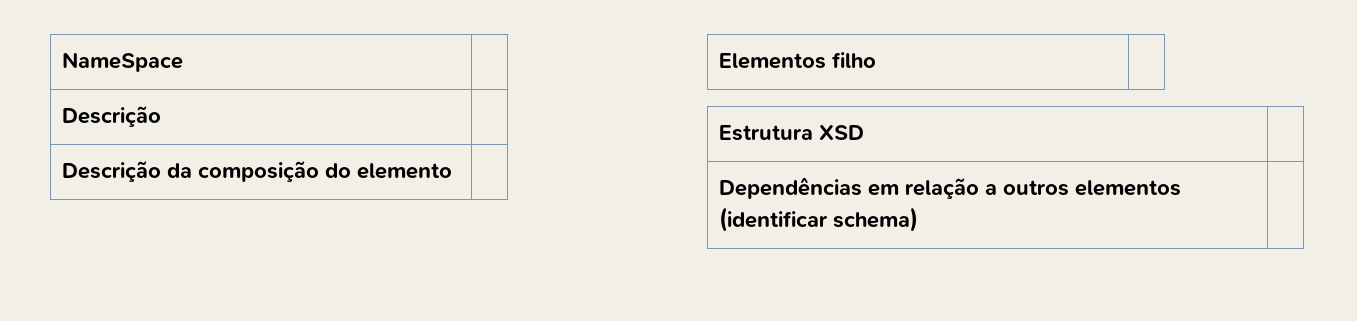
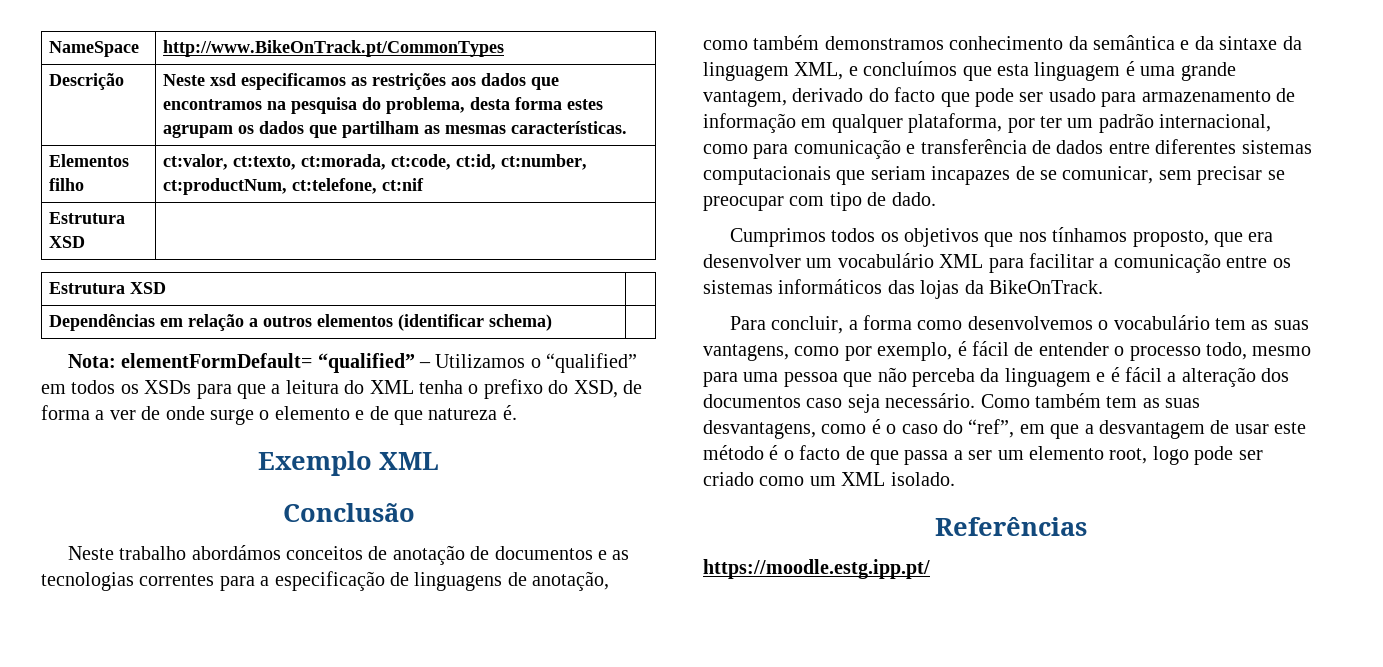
(184, 62) none -> [163,40,505,57] http://www.BikeOnTrack.pt/CommonTypes
[62,161,453,182] [719,52,877,69] // Descrição da composição do elemento | // Elementos filho -> [163,73,560,90] [163,97,604,114] [163,121,628,138] [49,154,130,167] [49,178,85,191] [163,154,588,170] [163,178,425,195] [49,212,126,224] [49,236,86,248] Neste xsd especificamos as restrições aos dados que encontramos na pesquisa do problema, desta forma estes agrupam os dados que partilham as mesmas características. // Elementos filho | ct:valor, ct:texto, ct:morada, ct:code, ct:id, ct:number, ct:productNum, ct:telefone, ct:nif // Estrutura XSD
(919, 219) none -> [67,353,638,373] [41,379,642,399] [41,405,517,425] [258,451,439,476] [282,503,415,522] [67,545,630,565] [41,571,610,591] [703,35,1302,50] [703,61,1236,81] [703,87,1295,107] [703,113,1272,133] [703,139,1312,159] [703,166,1285,185] [703,192,936,211] [729,227,1274,247] [703,253,1291,273] [703,279,1103,299] [729,315,1309,334] [703,341,1312,361] [703,367,1290,387] [703,393,1201,413] [703,419,1307,439] [703,445,1263,465] [703,472,955,486] [934,517,1087,536] [703,559,930,579] // Nota: elementFormDefault= “qualified” – Utilizamos o “qualified” em todos os XSDs para que a leitura do XML tenha o prefixo do XSD, de forma a ver de onde surge o elemento e de que natureza é. // Exemplo XML // Conclusão // Neste trabalho abordámos conceitos de anotação de documentos e as tecnologias correntes para a especificação de linguagens de anotação, como também demonstramos conhecimento da semântica e da sintaxe da linguagem XML, e concluímos que esta linguagem é uma grande vantagem, derivado do facto que pode ser usado para armazenamento de informação em qualquer plataforma, por ter um padrão internacional, como para comunicação e transferência de dados entre diferentes sistemas computacionais que seriam incapazes de se comunicar, sem precisar se preocupar com tipo de dado. // Cumprimos todos os objetivos que nos tínhamos proposto, que era desenvolver um vocabulário XML para facilitar a comunicação entre os sistemas informáticos das lojas da BikeOnTrack. // Para concluir, a forma como desenvolvemos o vocabulário tem as suas vantagens, como por exemplo, é fácil de entender o processo todo, mesmo para uma pessoa que não perceba da linguagem e é fácil a alteração dos documentos caso seja necessário. Como também tem as suas desvantagens, como é o caso do “ref”, em que a desvantagem de usar este método é o facto de que passa a ser um elemento root, logo pode ser criado como um XML isolado. // Referências // https://moodle.estg.ipp.pt/

